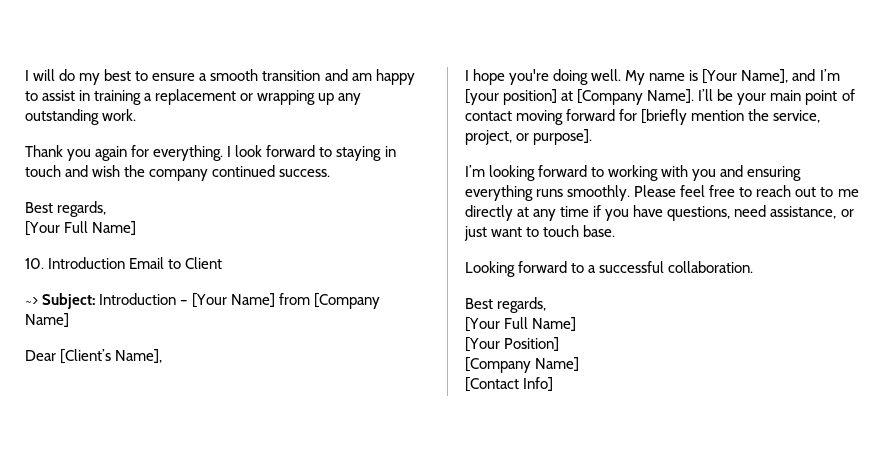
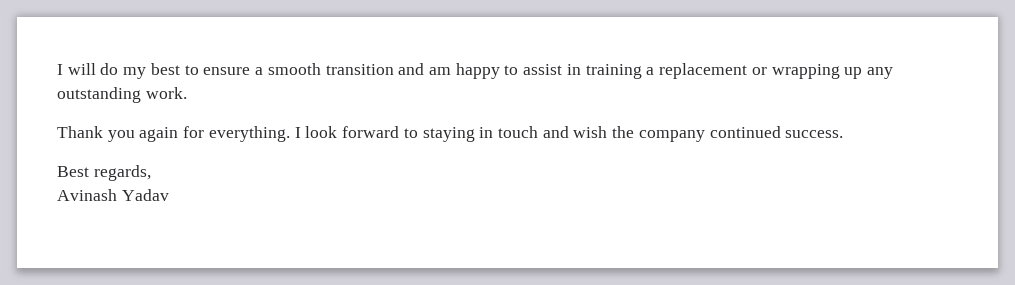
[25,221,137,236] [25,257,223,269] [25,293,381,309] [25,313,69,327] [25,349,163,364] [465,69,840,85] [465,89,855,105] [465,109,821,125] [465,129,593,145] [465,165,802,181] [465,185,859,201] [465,205,854,221] [464,225,616,241] [465,261,754,277] [465,297,547,313] [465,317,577,332] [465,337,560,352] [465,357,580,373] [465,377,554,392] [Your Full Name] // 10. Introduction Email to Client // ~> Subject: Introduction – [Your Name] from [Company Name] // Dear [Client’s Name], // I hope you're doing well. My name is [Your Name], and I’m [your position] at [Company Name]. I’ll be your main point of contact moving forward for [briefly mention the service, project, or purpose]. // I’m looking forward to working with you and ensuring everything runs smoothly. Please feel free to reach out to me directly at any time if you have questions, need assistance, or just want to touch base. // Looking forward to a successful collaboration. // Best regards, // [Your Full Name] // [Your Position] // [Company Name] // [Contact Info] -> [57,189,169,201] Avinash Yadav

